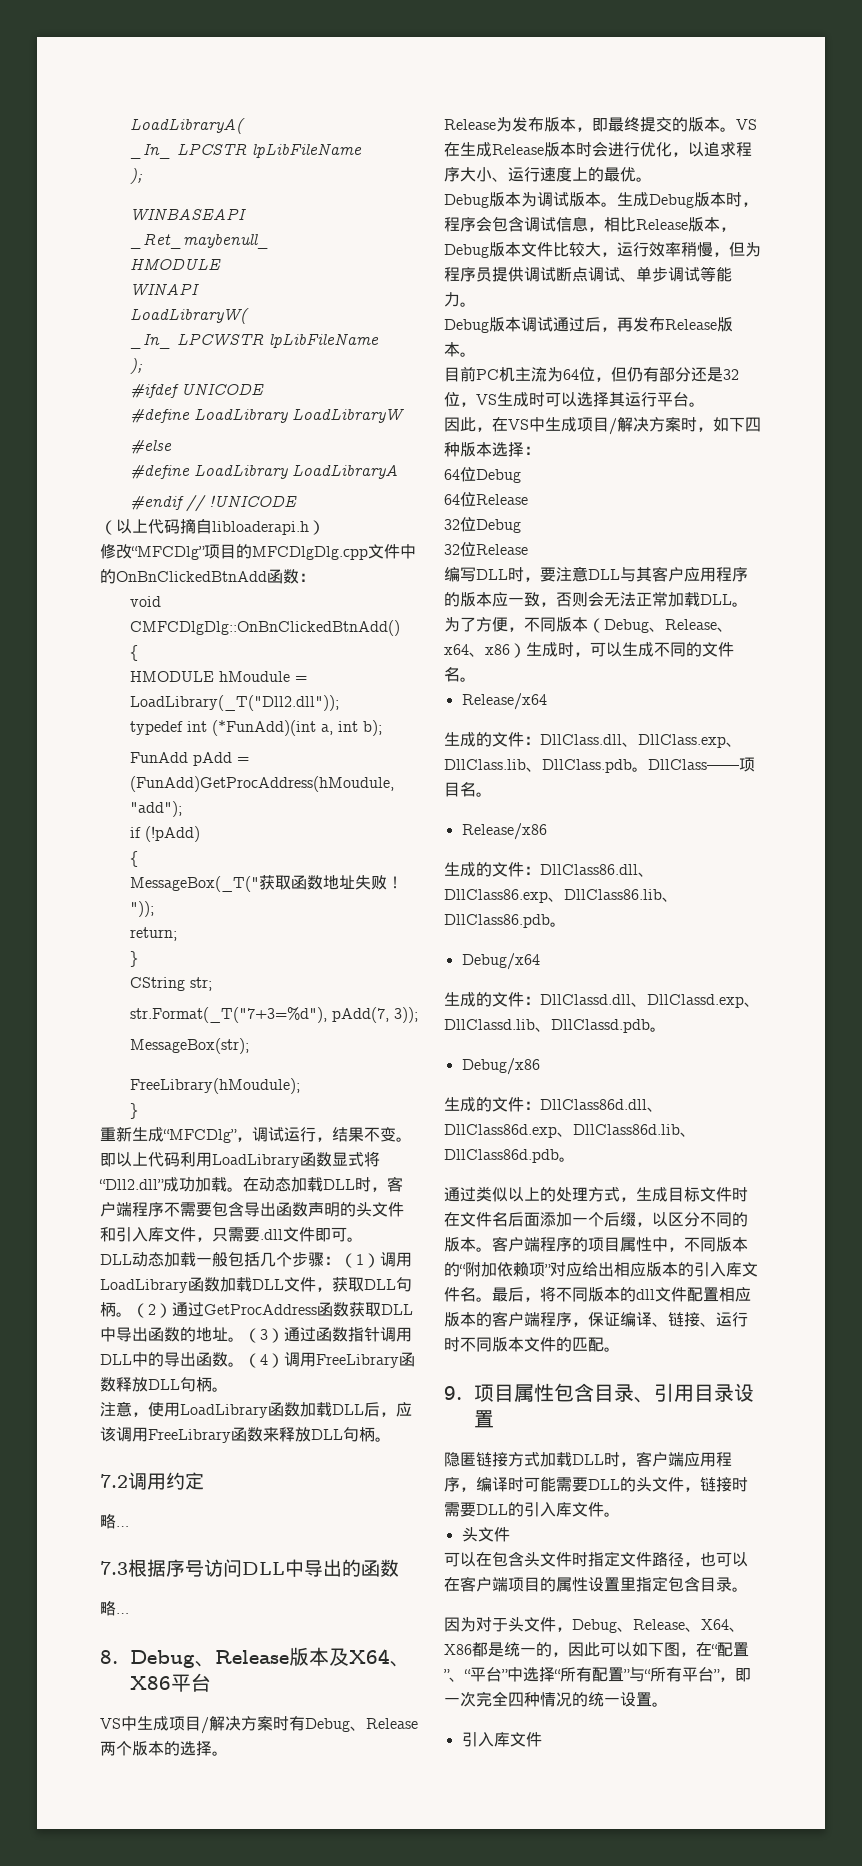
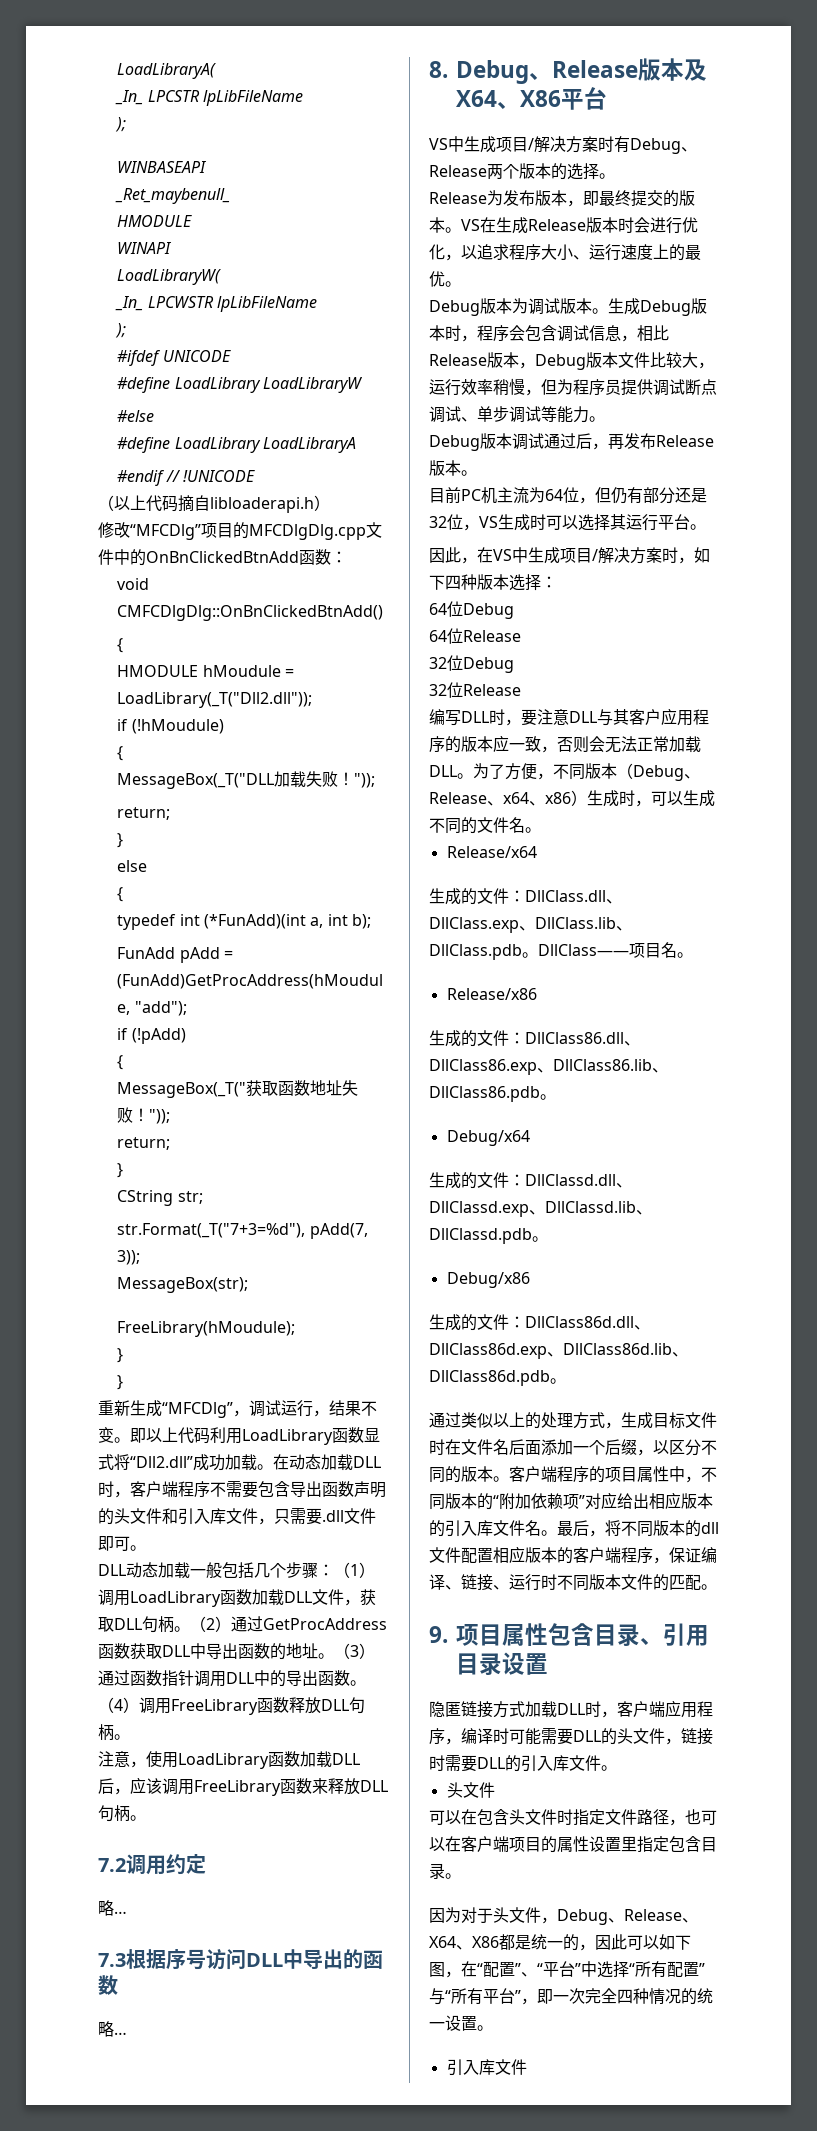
(339, 703) none -> [117,719,224,734] [117,746,124,761] [117,771,376,789] [117,807,171,820] [117,833,124,848] [117,860,148,872] [117,887,124,902] // if (!hMoudule) // { // MessageBox(_T("DLL加载失败！")); // return; // } // else // {
(138, 1111) none -> [117,1375,124,1390] // }

